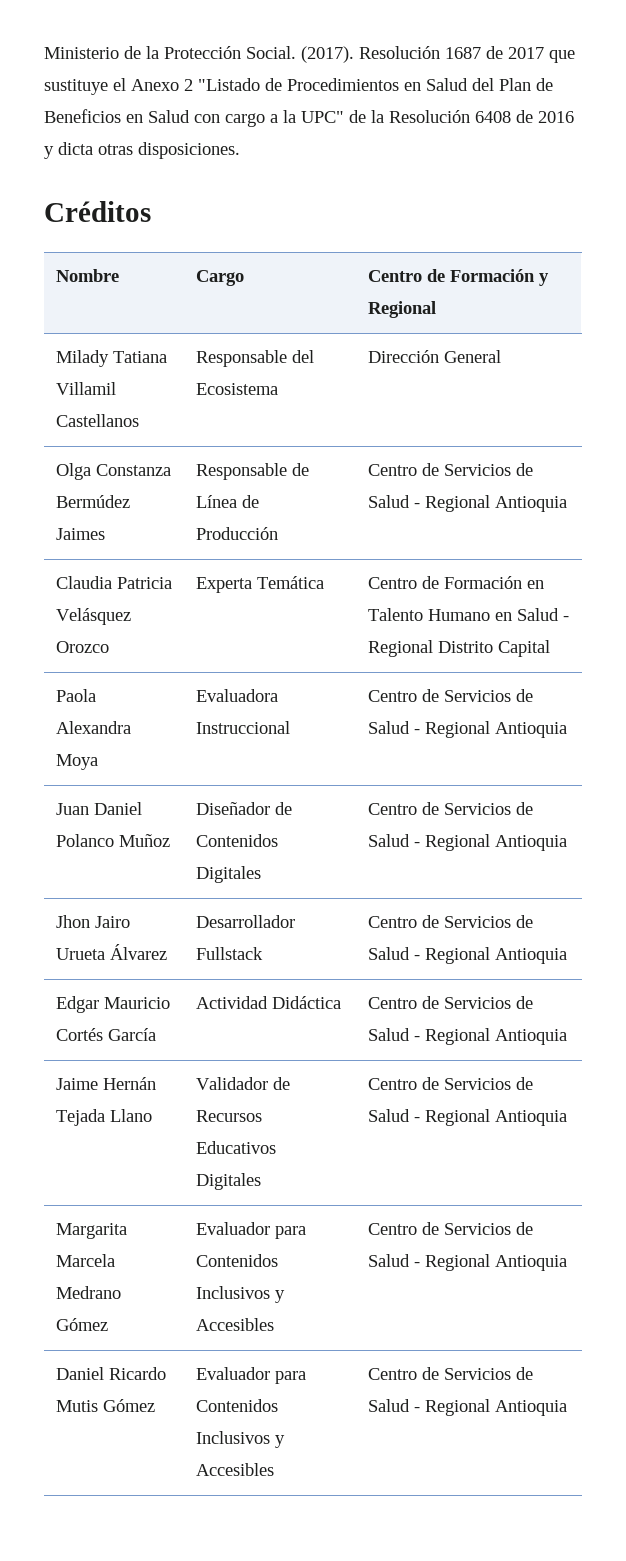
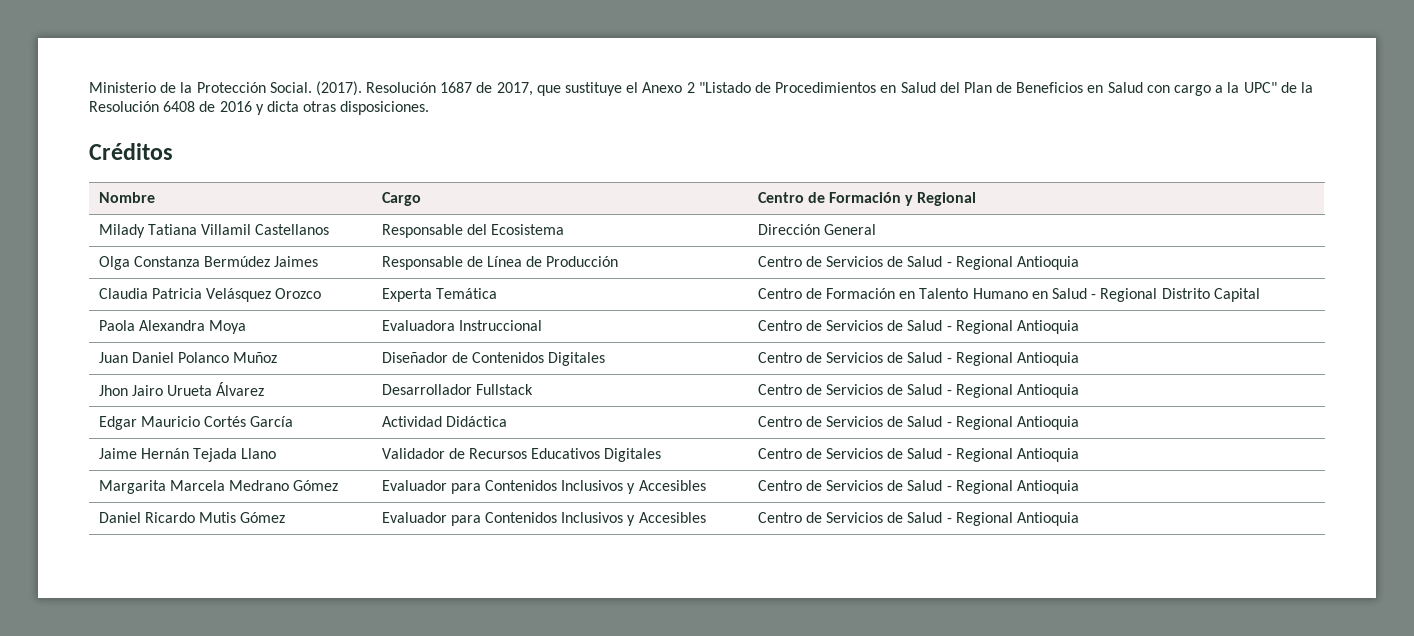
[508,47,544,59] 2017 -> [496,82,533,96] 2017,

